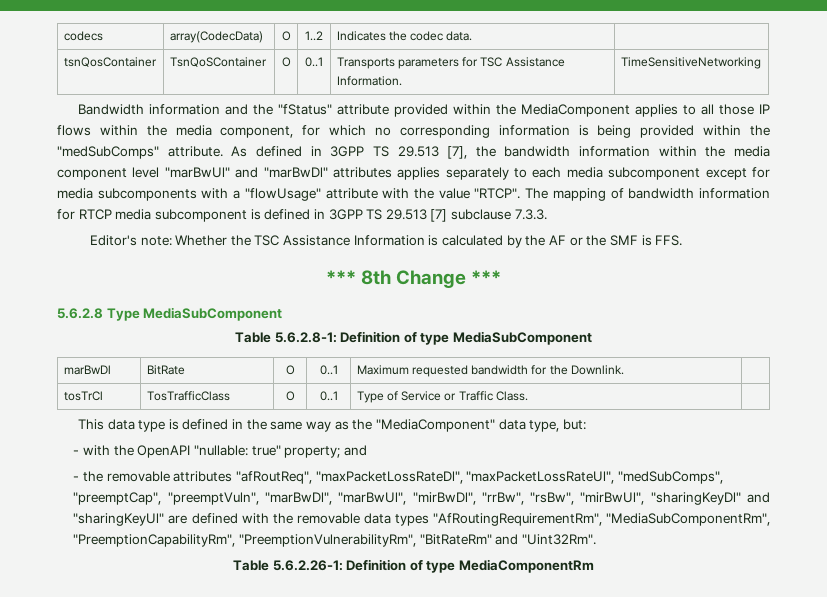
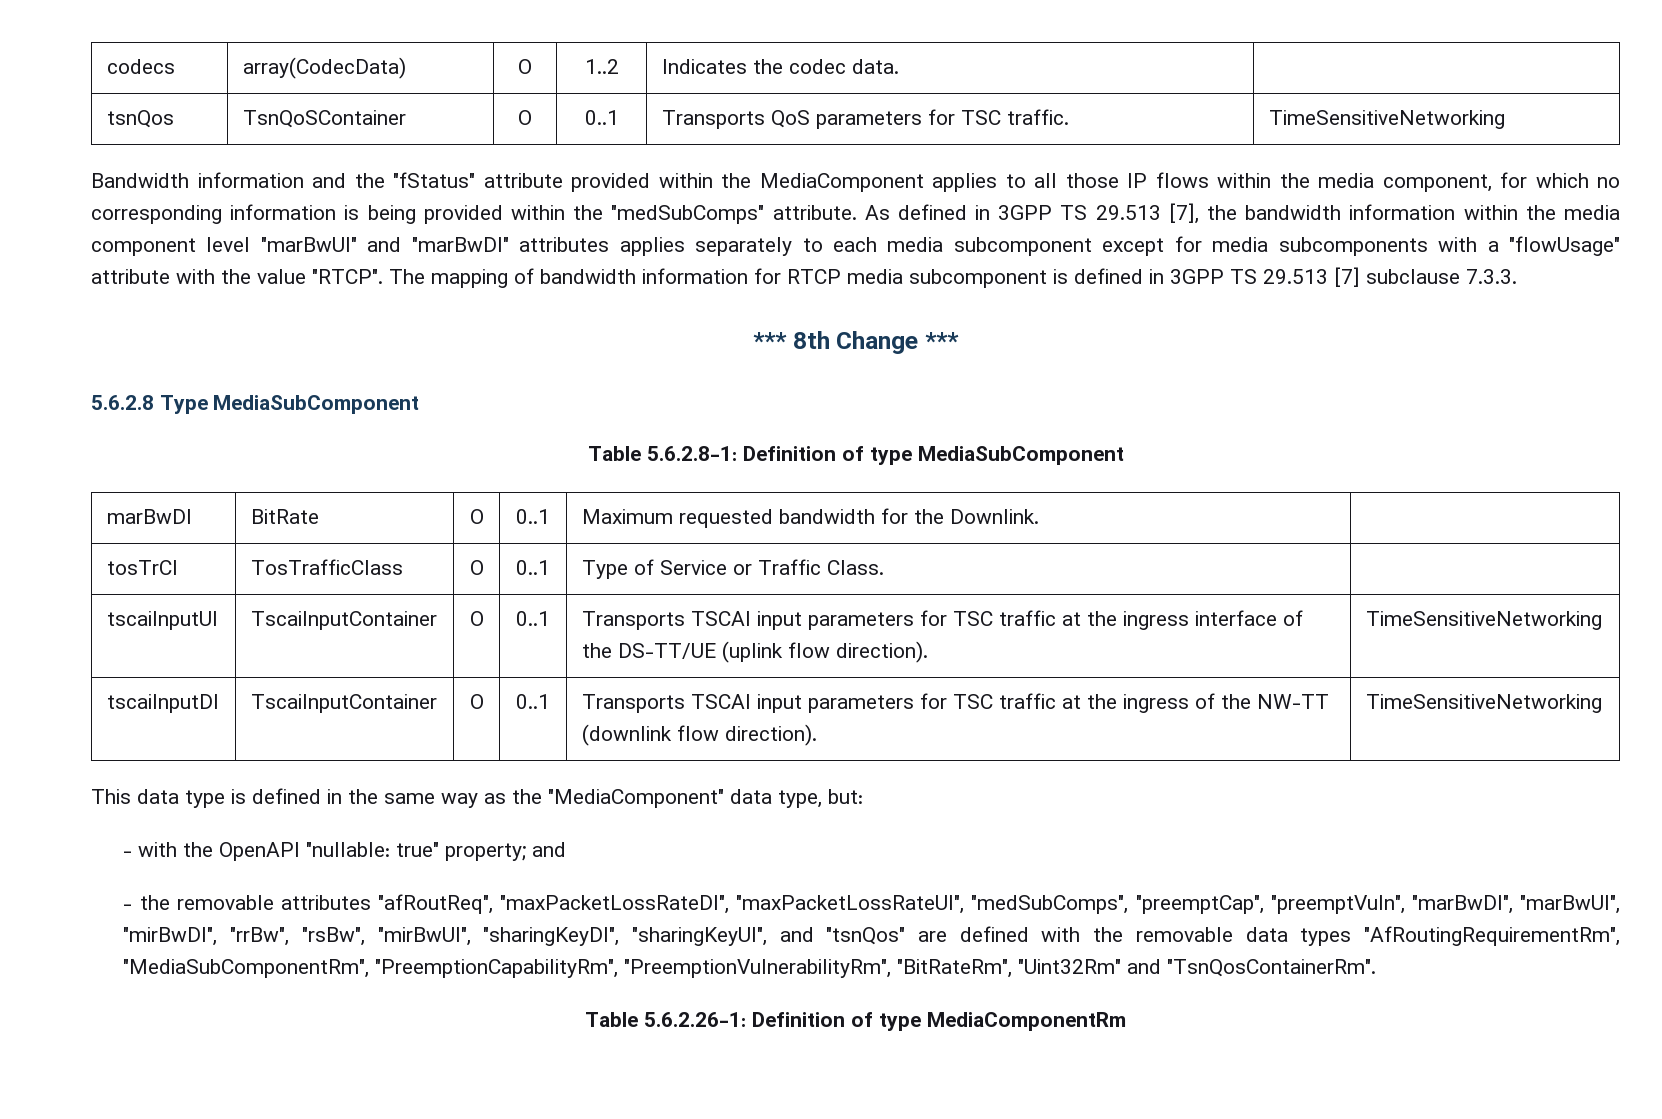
[63,57,157,67] tsnQosContainer -> [106,110,174,128] tsnQos
[398,57,565,69] [336,76,402,86] parameters for TSC Assistance Information. -> [770,109,1069,129] QoS parameters for TSC traffic.
[89,235,683,248] // Editor's note: Whether the TSC Assistance Information is calculated by the AF or the SMF is FFS. -> (1517, 276) none
(528, 396) none -> [106,611,218,630] [250,611,437,630] [469,611,484,626] [516,611,550,626] [581,610,1303,630] [581,641,928,663] [1365,611,1602,630] [106,694,219,713] [250,694,437,713] [469,694,484,709] [516,694,550,709] [581,693,1329,713] [581,724,817,746] [1365,694,1602,713] // tscaiInputUl | TscaiInputContainer | O | 0..1 | Transports TSCAI input parameters for TSC traffic at the ingress interface of the DS-TT/UE (uplink flow direction). | TimeSensitiveNetworking // tscaiInputDl | TscaiInputContainer | O | 0..1 | Transports TSCAI input parameters for TSC traffic at the ingress of the NW-TT (downlink flow direction). | TimeSensitiveNetworking
[650,492,771,505] [73,513,165,526] "sharingKeyDl" and "sharingKeyUl" -> [483,927,906,946] "sharingKeyDl", "sharingKeyUl", and "tsnQos"
[419,534,597,545] "BitRateRm" and "Uint32Rm". -> [897,959,1377,978] "BitRateRm", "Uint32Rm" and "TsnQosContainerRm".

